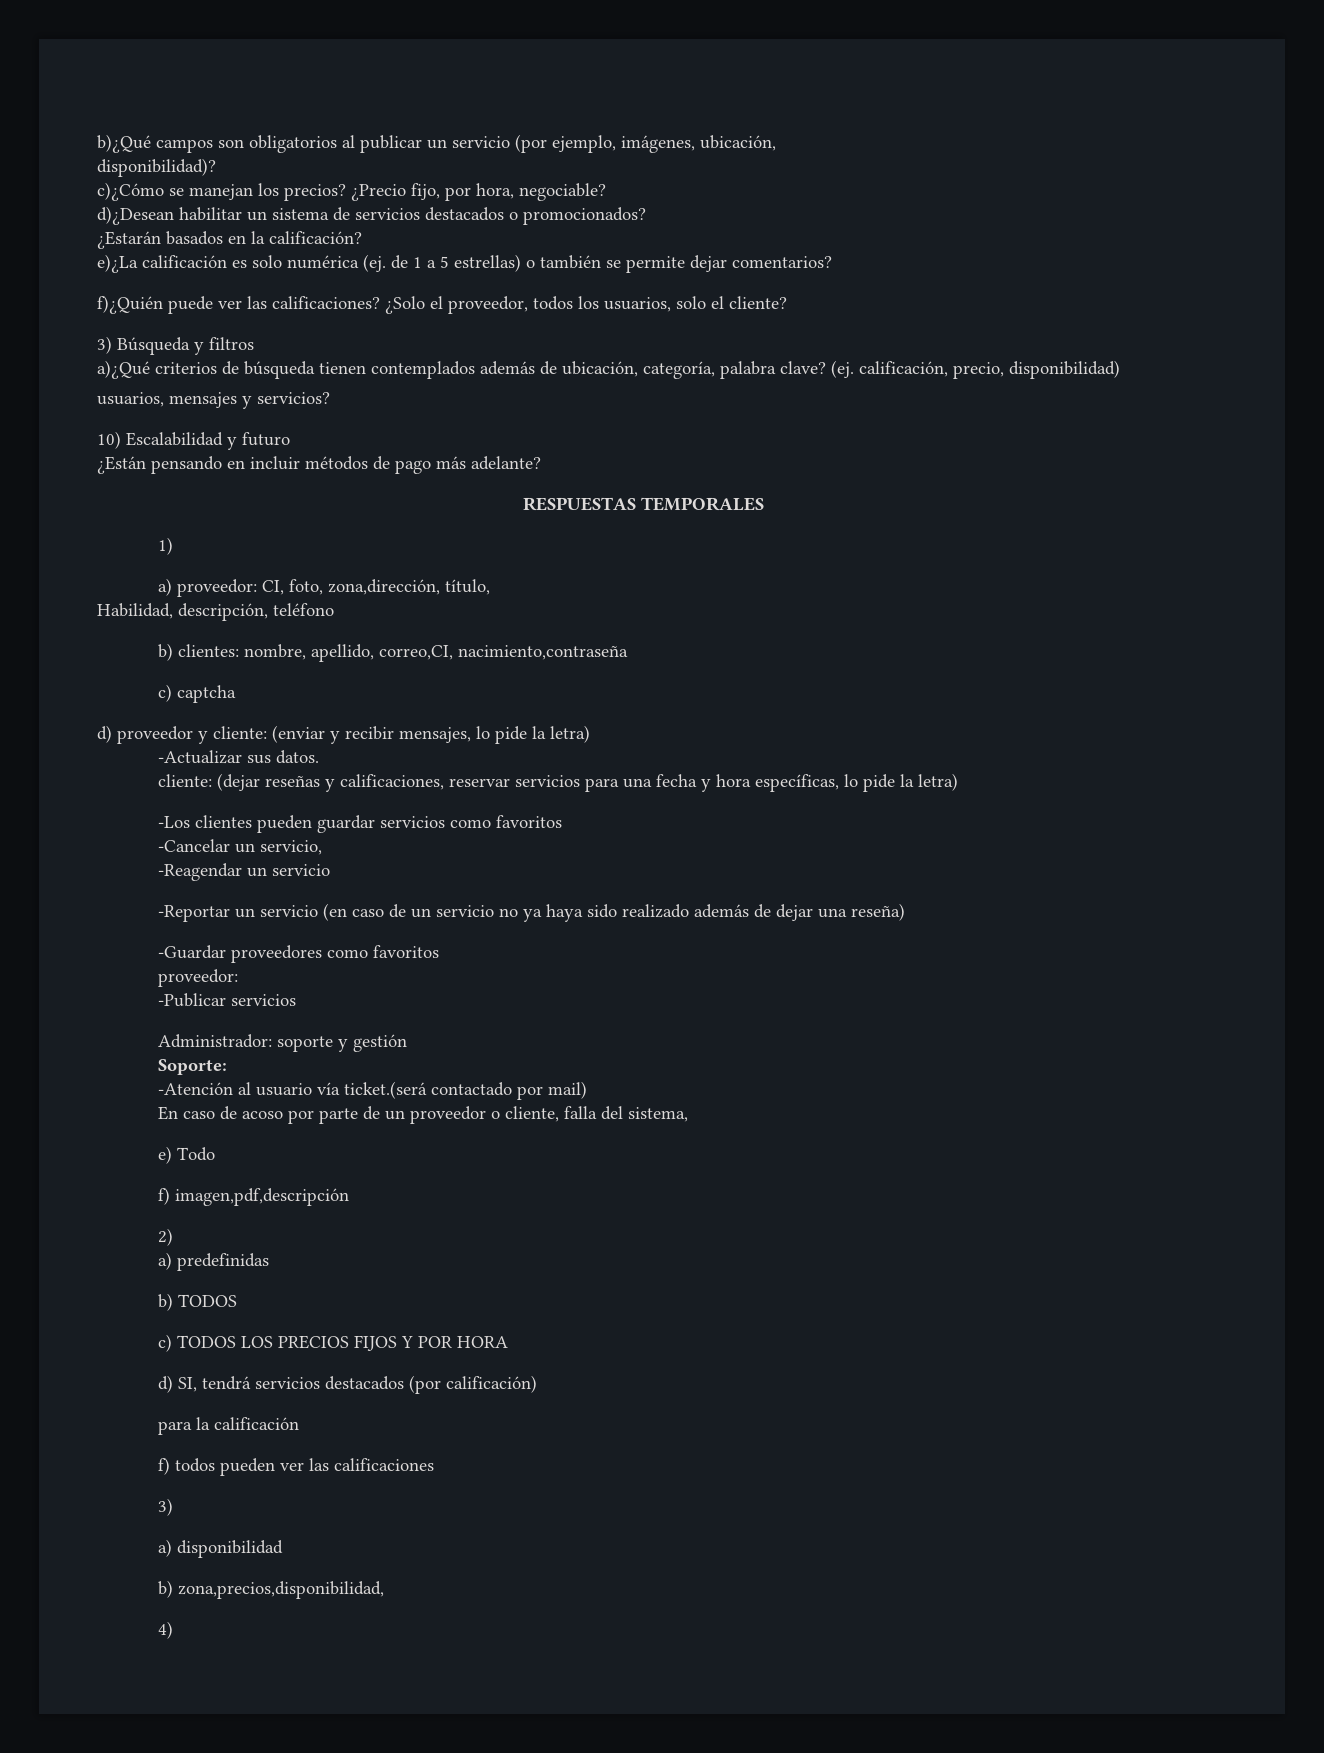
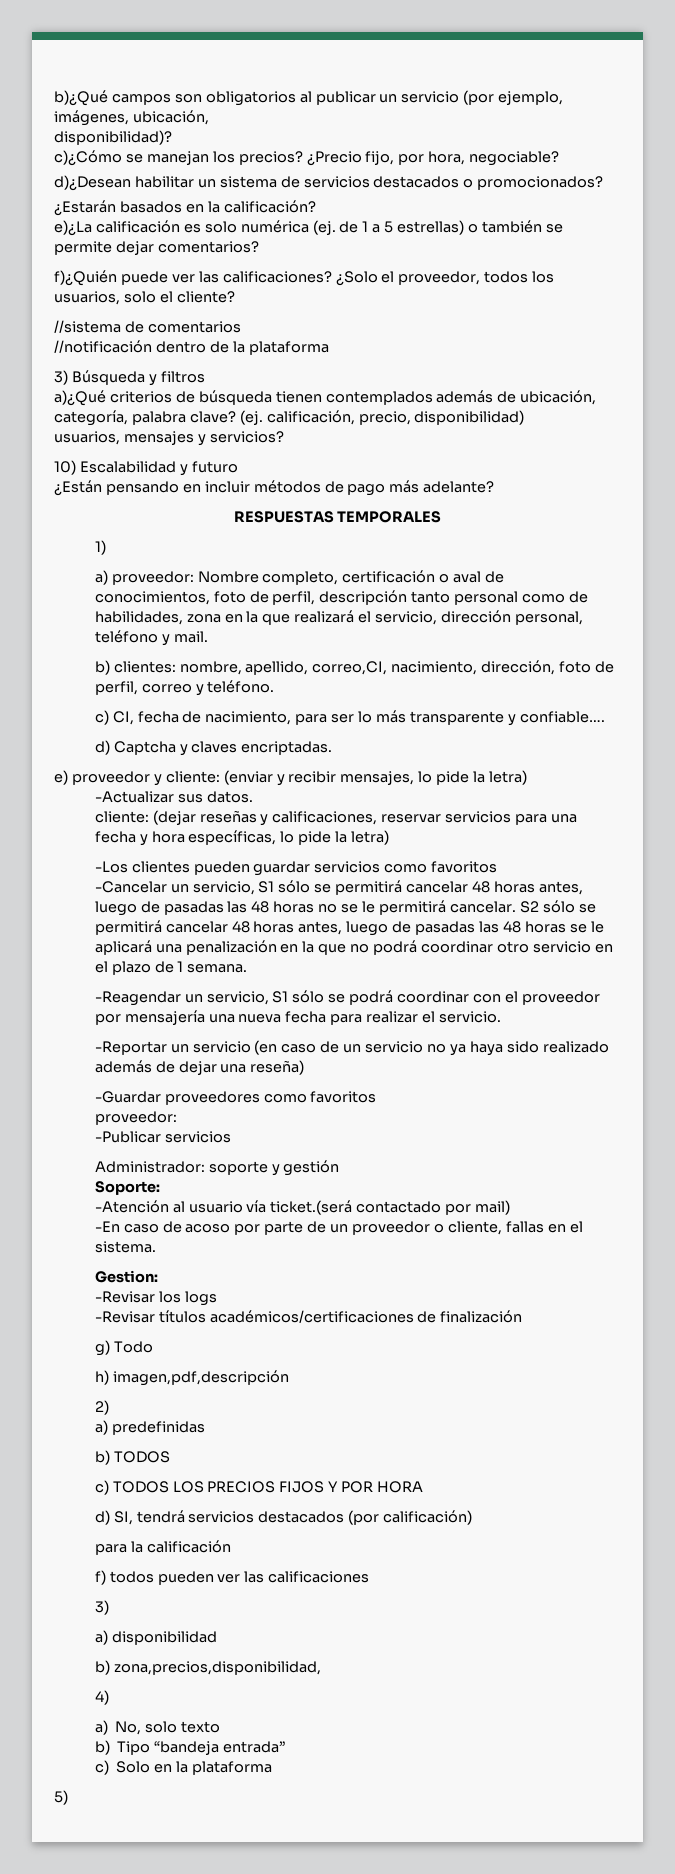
(787, 302) none -> [54,320,241,333] [54,340,329,355] // //sistema de comentarios // //notificación dentro de la plataforma
[261,579,490,595] [97,603,268,621] CI, foto, zona,dirección, título, // Habilidad, descripción, -> [197,570,505,585] [94,590,589,605] [94,610,583,625] Nombre completo, certificación o aval de conocimientos, foto de perfil, descripción tanto personal como de habilidades, zona en la que realizará el servicio, dirección personal,
(334, 609) none -> [161,631,208,646] y mail.
[457,645,628,660] [157,684,236,703] [97,725,112,743] nacimiento,contraseña // c) captcha // d) -> [391,660,615,675] [94,680,275,696] [94,710,605,726] [94,740,333,756] [54,770,68,785] nacimiento, dirección, foto de perfil, correo y teléfono. // c) CI, fecha de nacimiento, para ser lo más transparente y confiable…. // d) Captcha y claves encriptadas. // e)
[157,863,330,881] // -Reagendar un servicio -> [258,880,583,895] [94,900,596,916] [94,920,604,936] [94,940,613,955] [94,961,248,975] [94,990,600,1006] [94,1010,502,1025] S1 sólo se permitirá cancelar 48 horas antes, luego de pasadas las 48 horas no se le permitirá cancelar. S2 sólo se permitirá cancelar 48 horas antes, luego de pasadas las 48 horas se le aplicará una penalización en la que no podrá coordinar otro servicio en el plazo de 1 semana. // -Reagendar un servicio, S1 sólo se podrá coordinar con el proveedor por mensajería una nueva fecha para realizar el servicio.
[157,1106,178,1120] En -> [94,1221,120,1232] -En
[563,1106,688,1122] [157,1146,172,1164] falla del sistema, // e) -> [505,1221,583,1233] [94,1241,156,1253] [94,1270,158,1283] [94,1291,217,1306] [94,1310,523,1323] [94,1340,110,1356] fallas en el sistema. // Gestion: // -Revisar los logs // -Revisar títulos académicos/certificaciones de finalización // g)
[157,1187,170,1205] f) -> [94,1370,109,1385] h)
(173, 1630) none -> [94,1720,220,1735] [94,1740,285,1755] [94,1760,272,1775] [54,1790,68,1805] // a) No, solo texto // b) Tipo “bandeja entrada” // c) Solo en la plataforma // 5)

